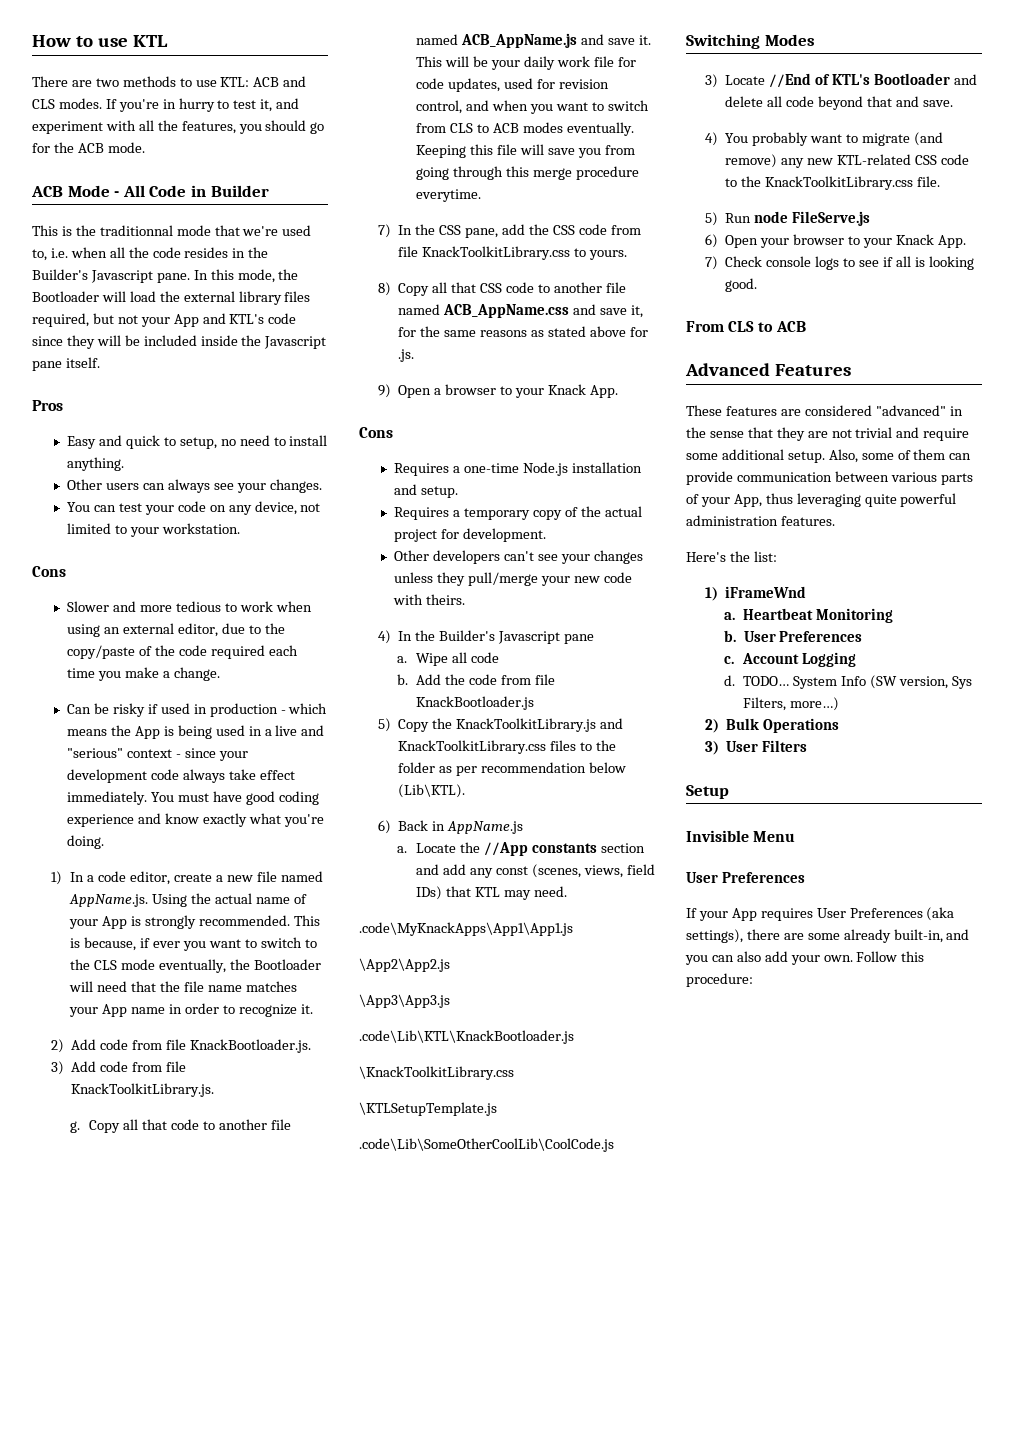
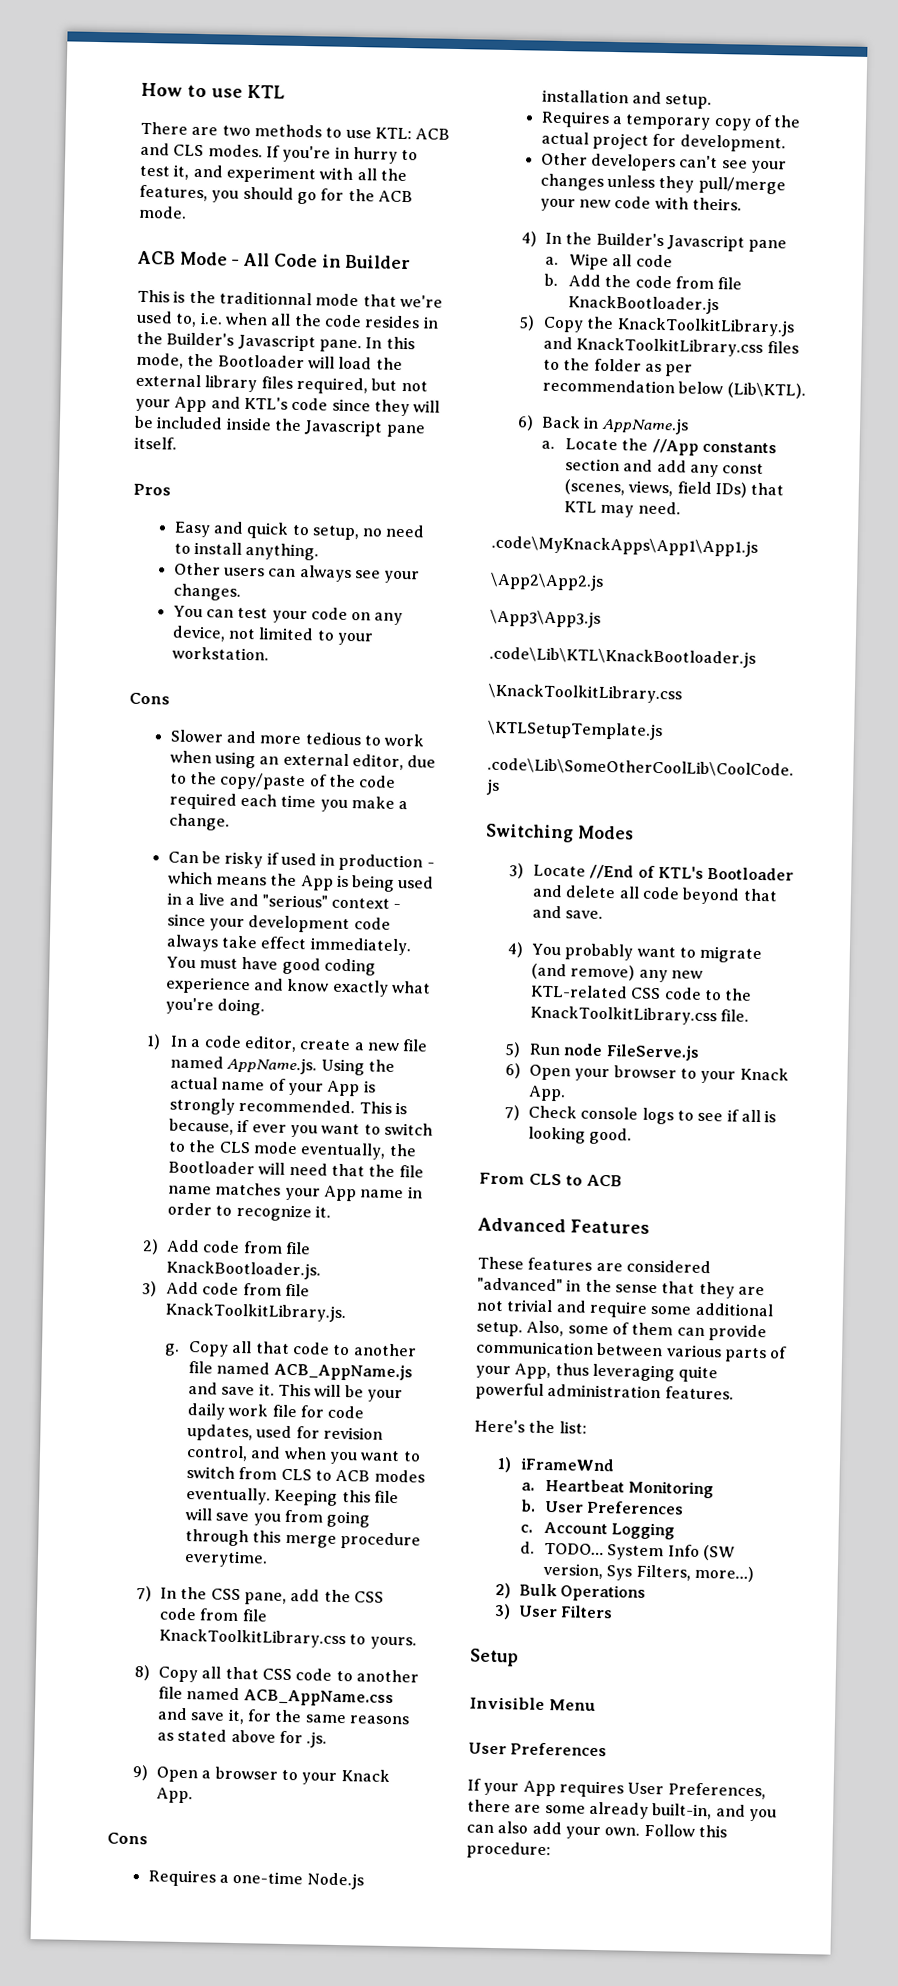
[849,907,955,921] [686,929,743,943] Preferences (aka settings), -> [667,1782,766,1800] Preferences,

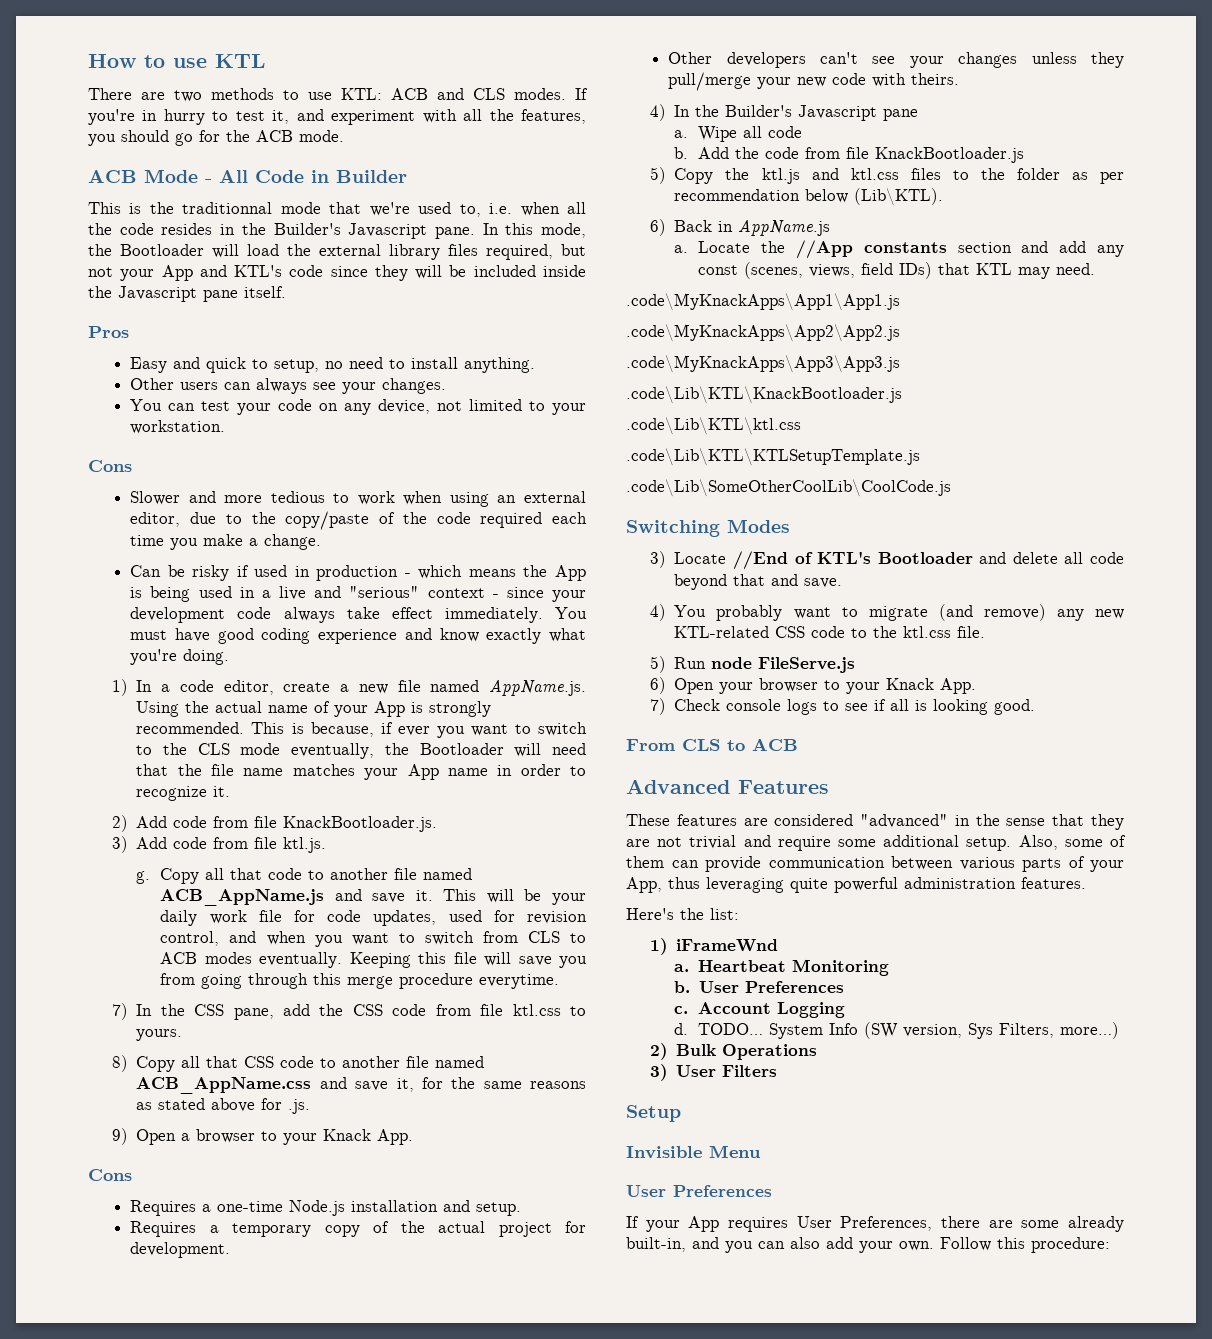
[164,1302,346,1323] KnackToolkitLibrary.js. -> [283,837,327,853] ktl.js.
[158,1628,346,1649] KnackToolkitLibrary.css -> [512,1004,561,1016] ktl.css
[616,317,795,337] [542,336,764,357] KnackToolkitLibrary.js and KnackToolkitLibrary.css -> [761,168,899,184] ktl.js and ktl.css
[490,572,604,591] [490,609,601,628] \App2\App2.js // \App3\App3.js -> [626,324,900,342] [626,355,900,373] .code\MyKnackApps\App2\App2.js // .code\MyKnackApps\App3\App3.js
[488,683,682,704] [487,720,663,741] \KnackToolkitLibrary.css // \KTLSetupTemplate.js -> [626,417,801,435] [626,448,920,466] .code\Lib\KTL\ktl.css // .code\Lib\KTL\KTLSetupTemplate.js
[529,1005,717,1026] KnackToolkitLibrary.css -> [903,626,952,638] ktl.css

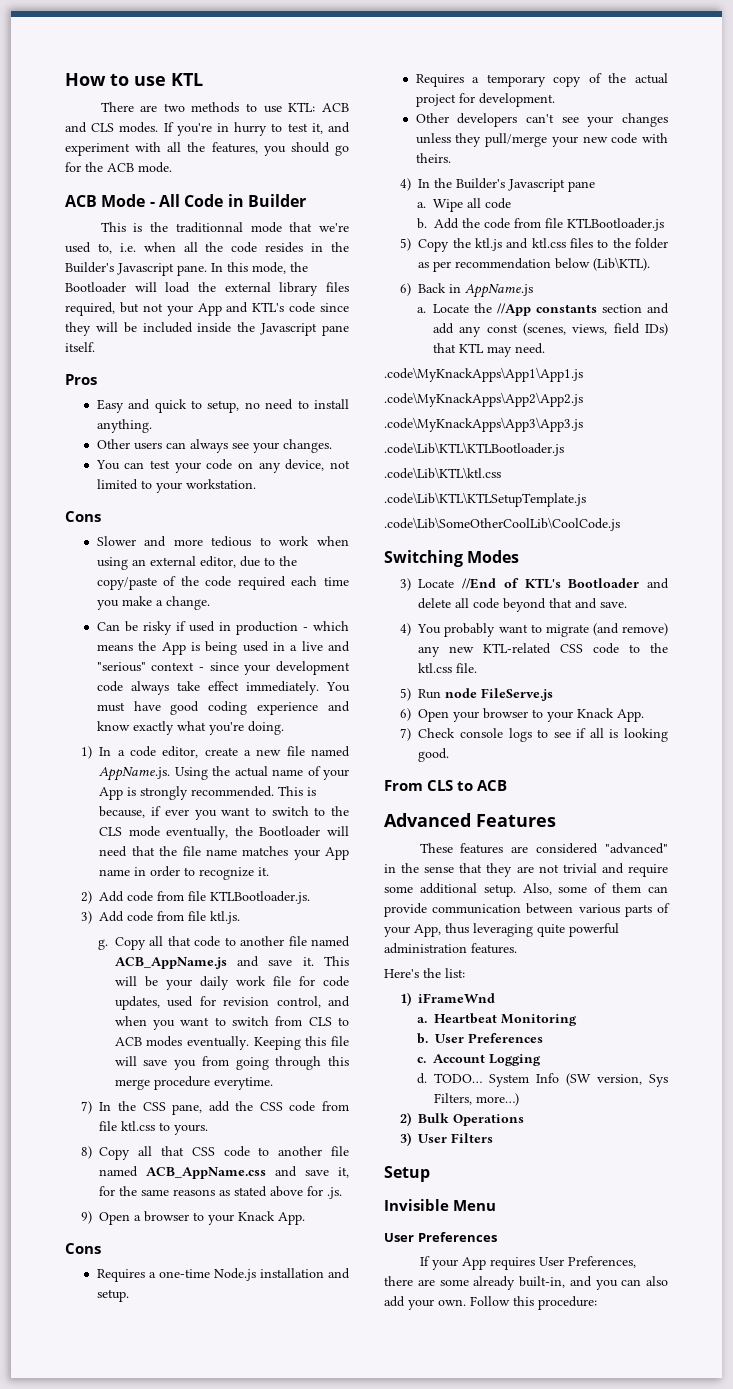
[283,816,438,832] KnackBootloader.js. -> [210,891,311,904] KTLBootloader.js.
[875,147,1025,163] KnackBootloader.js -> [566,218,664,231] KTLBootloader.js
[626,386,902,404] .code\Lib\KTL\KnackBootloader.js -> [384,442,564,456] .code\Lib\KTL\KTLBootloader.js

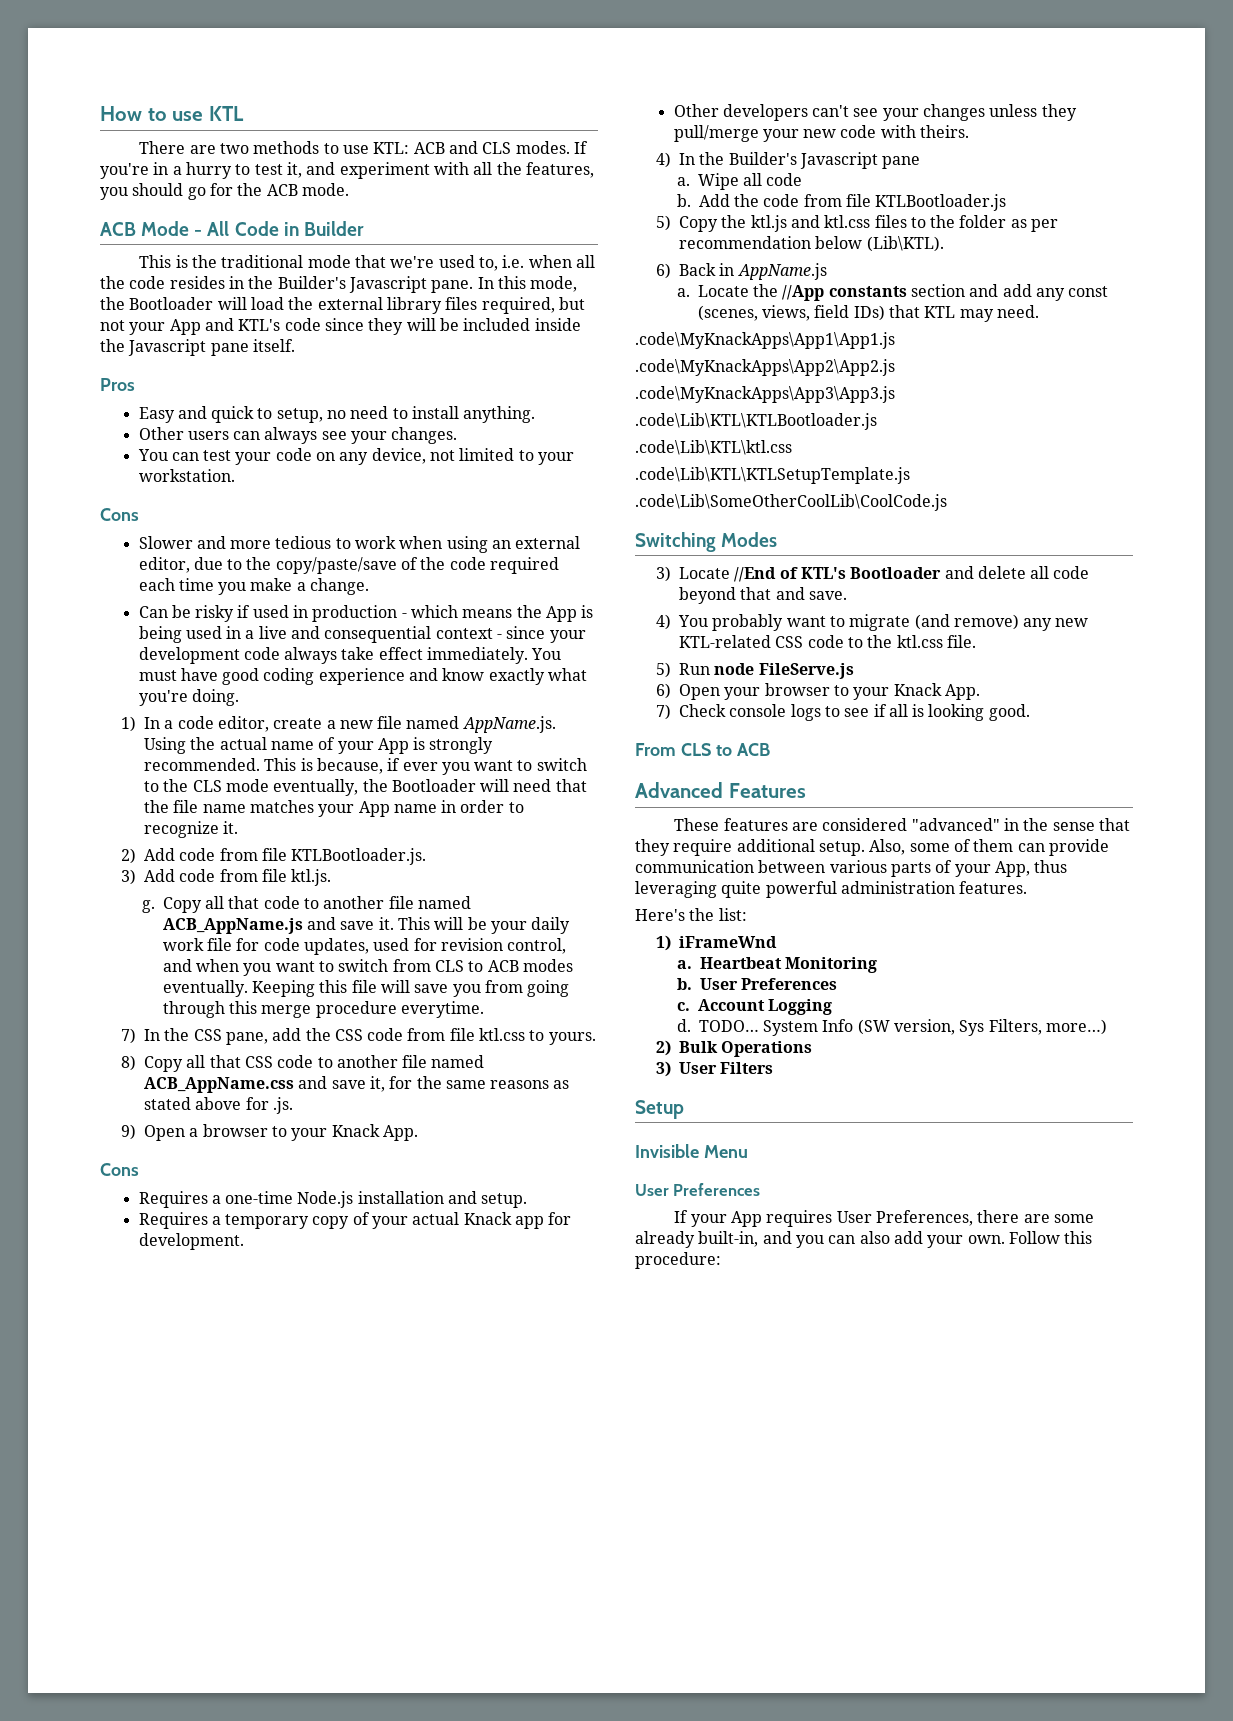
(229, 127) none -> [172,166,182,175] a
[175,222,243,233] traditionnal -> [221,255,304,268] traditional
[96,577,157,590] copy/paste -> [275,557,397,574] copy/paste/save
[96,662,146,672] "serious" -> [324,626,432,643] consequential
[608,73,668,84] [415,94,456,107] the actual project -> [372,1212,545,1229] your actual Knack app
[516,863,668,877] [384,886,413,893] are not trivial and require some -> [673,839,733,856] require

